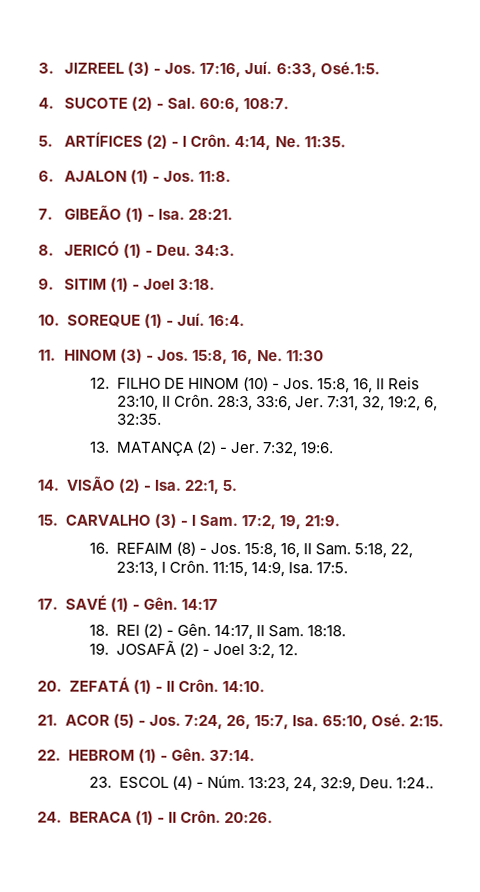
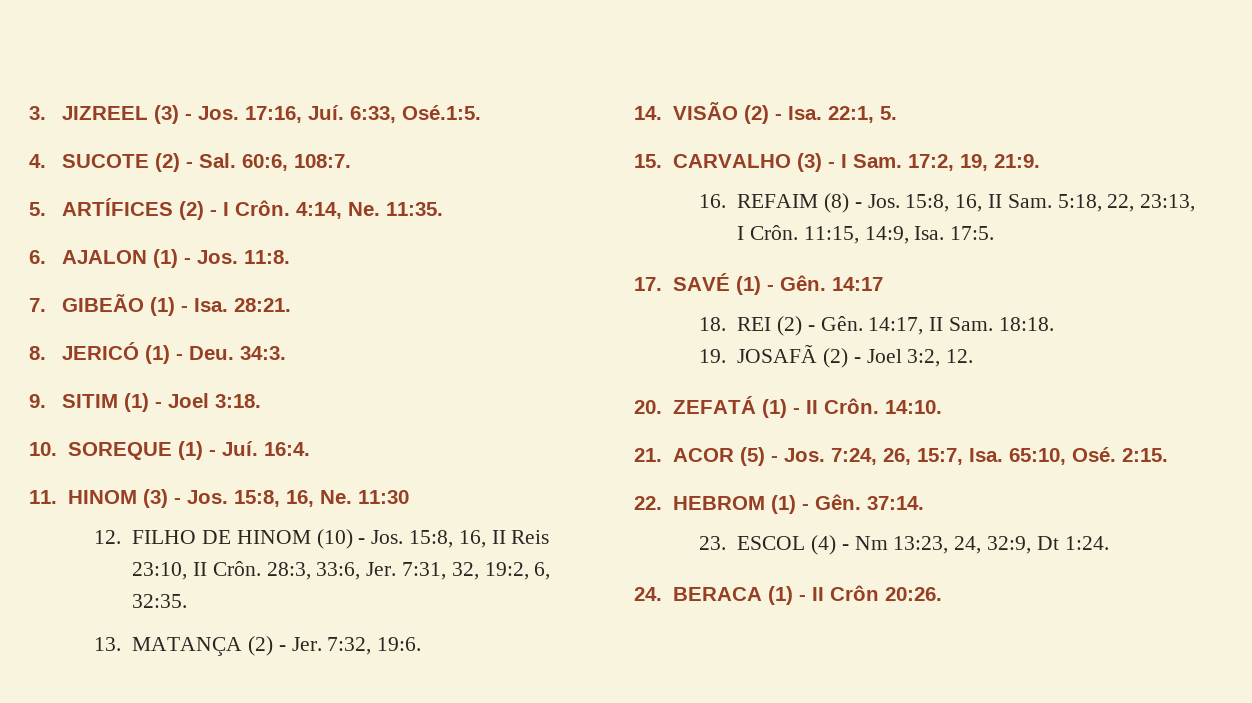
[207,774,246,789] Núm. -> [854,536,888,550] Nm
[359,777,435,789] Deu. 1:24.. -> [1036,536,1109,550] Dt 1:24.
[179,809,221,823] Crôn. -> [829,585,879,601] Crôn

